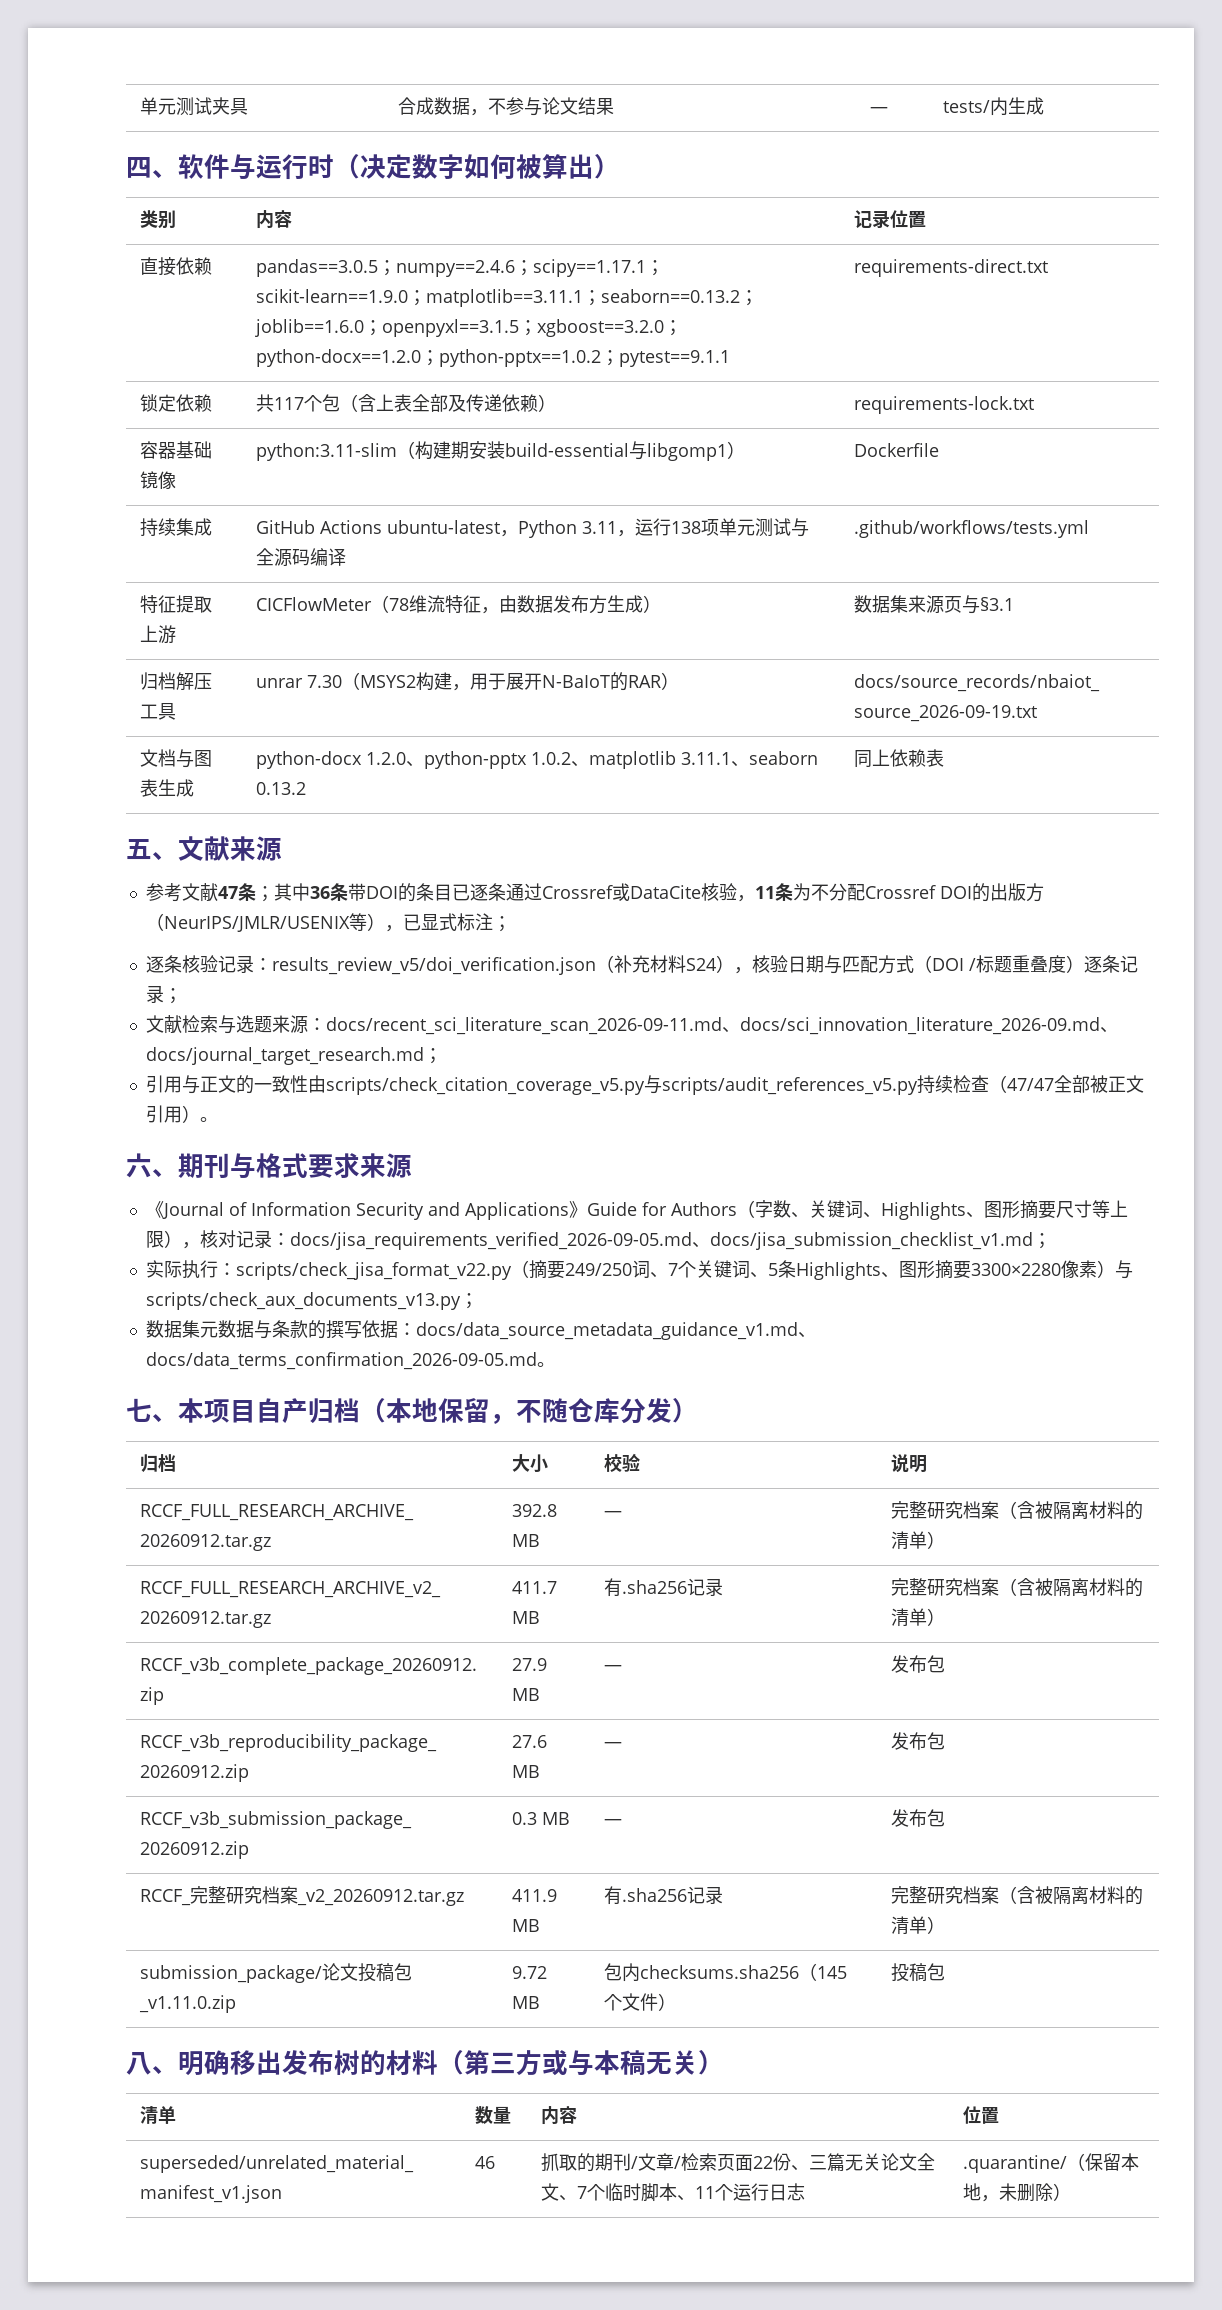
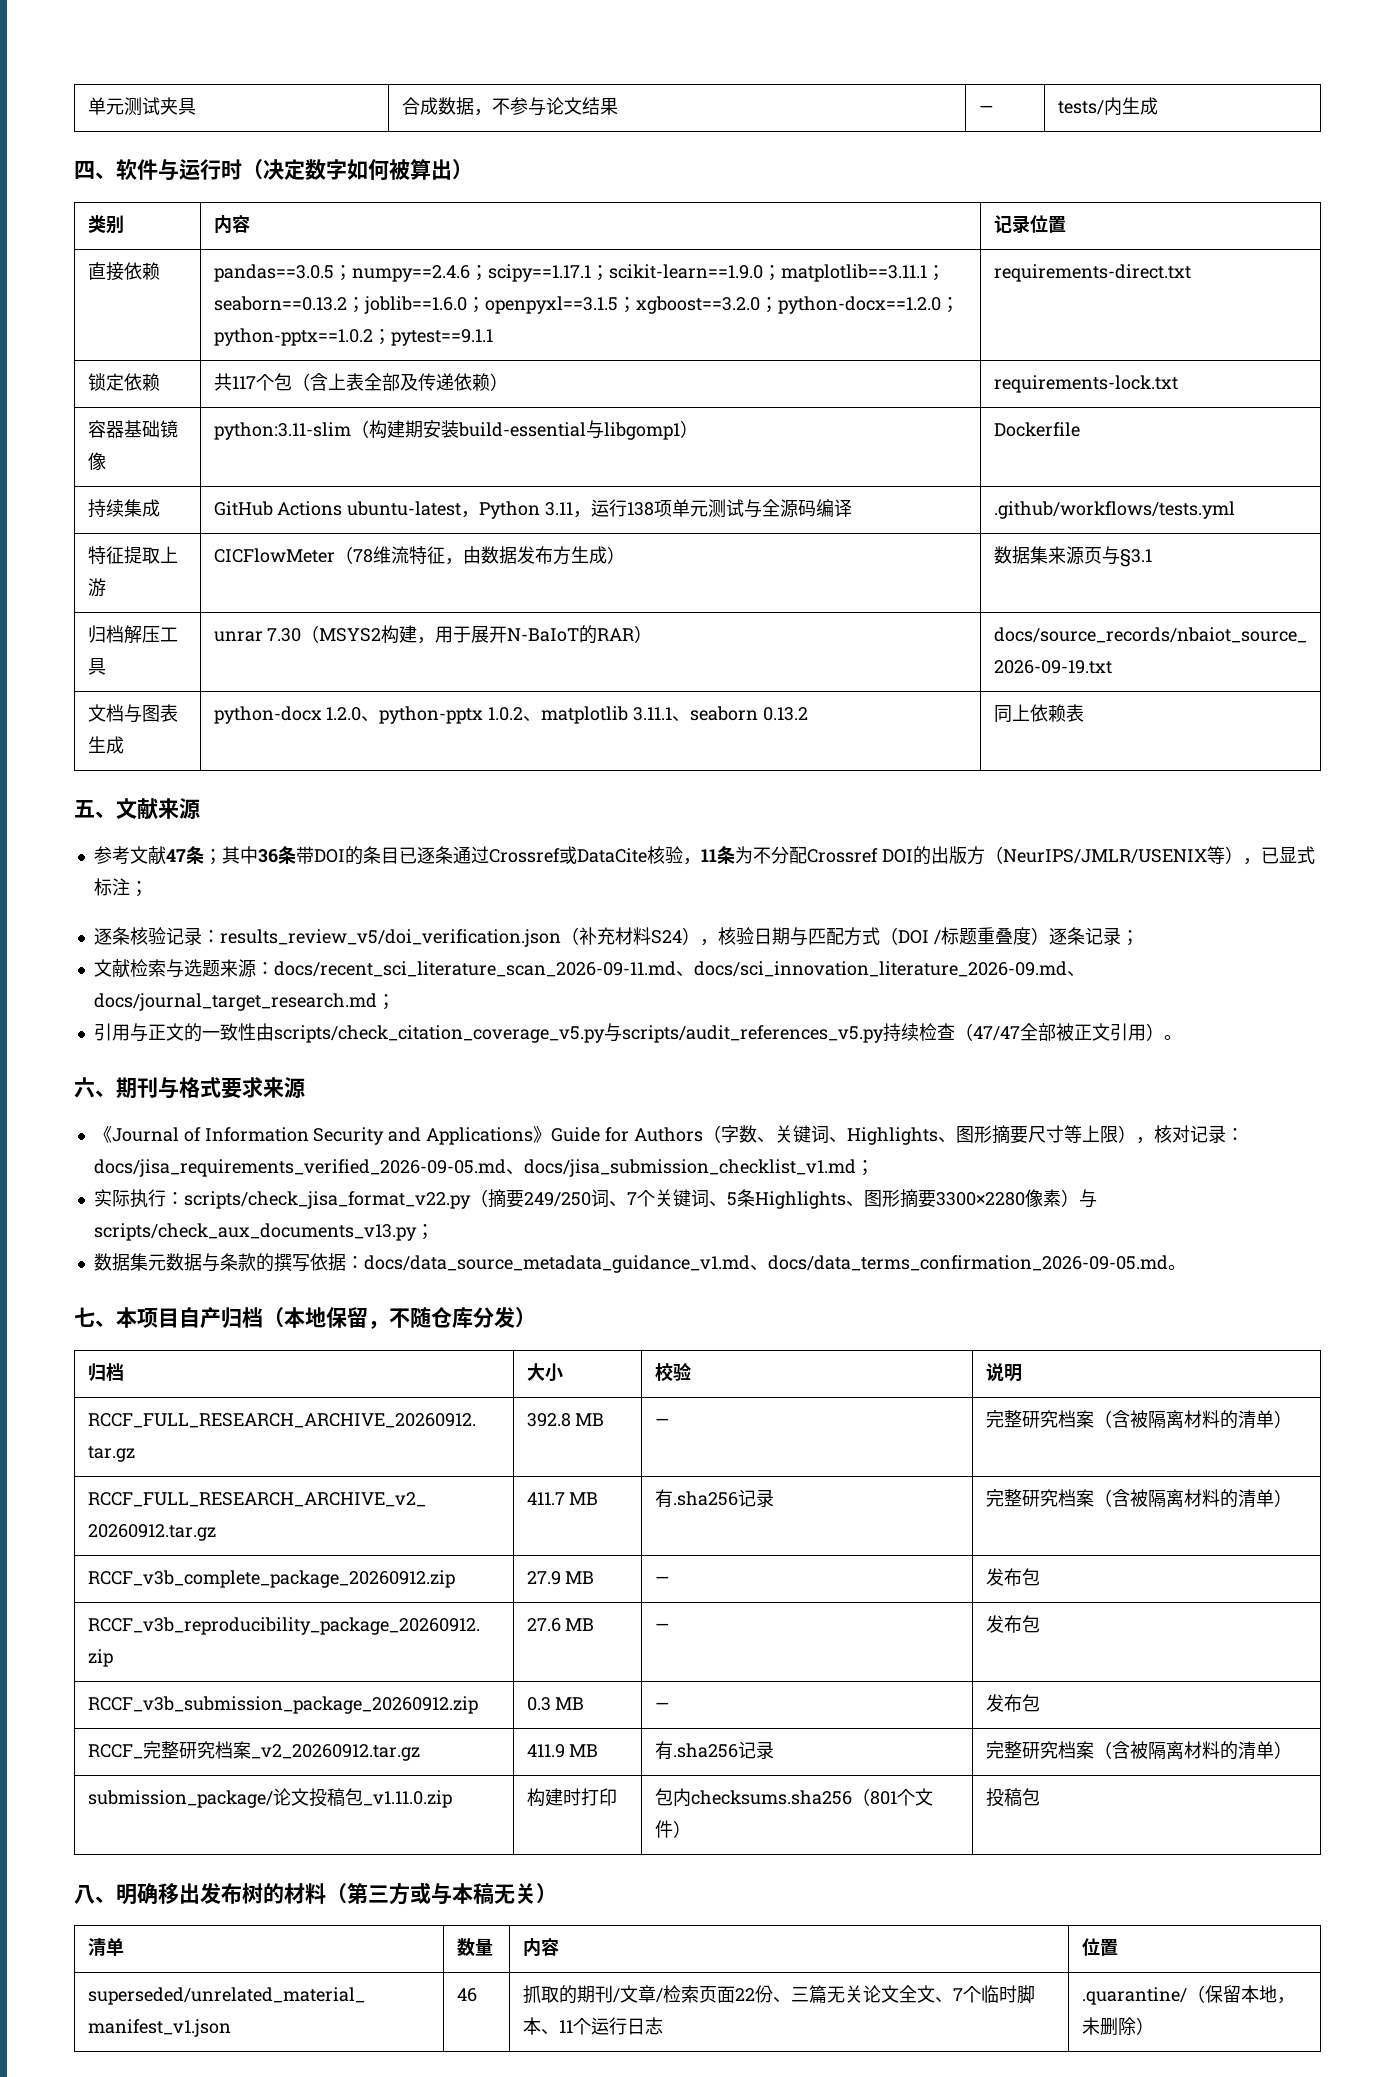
[512,1966,548,1979] [512,1996,541,2009] 9.72 MB -> [526,1788,617,1807] 构建时打印
[817,1966,848,1979] 145 -> [869,1791,897,1805] 801

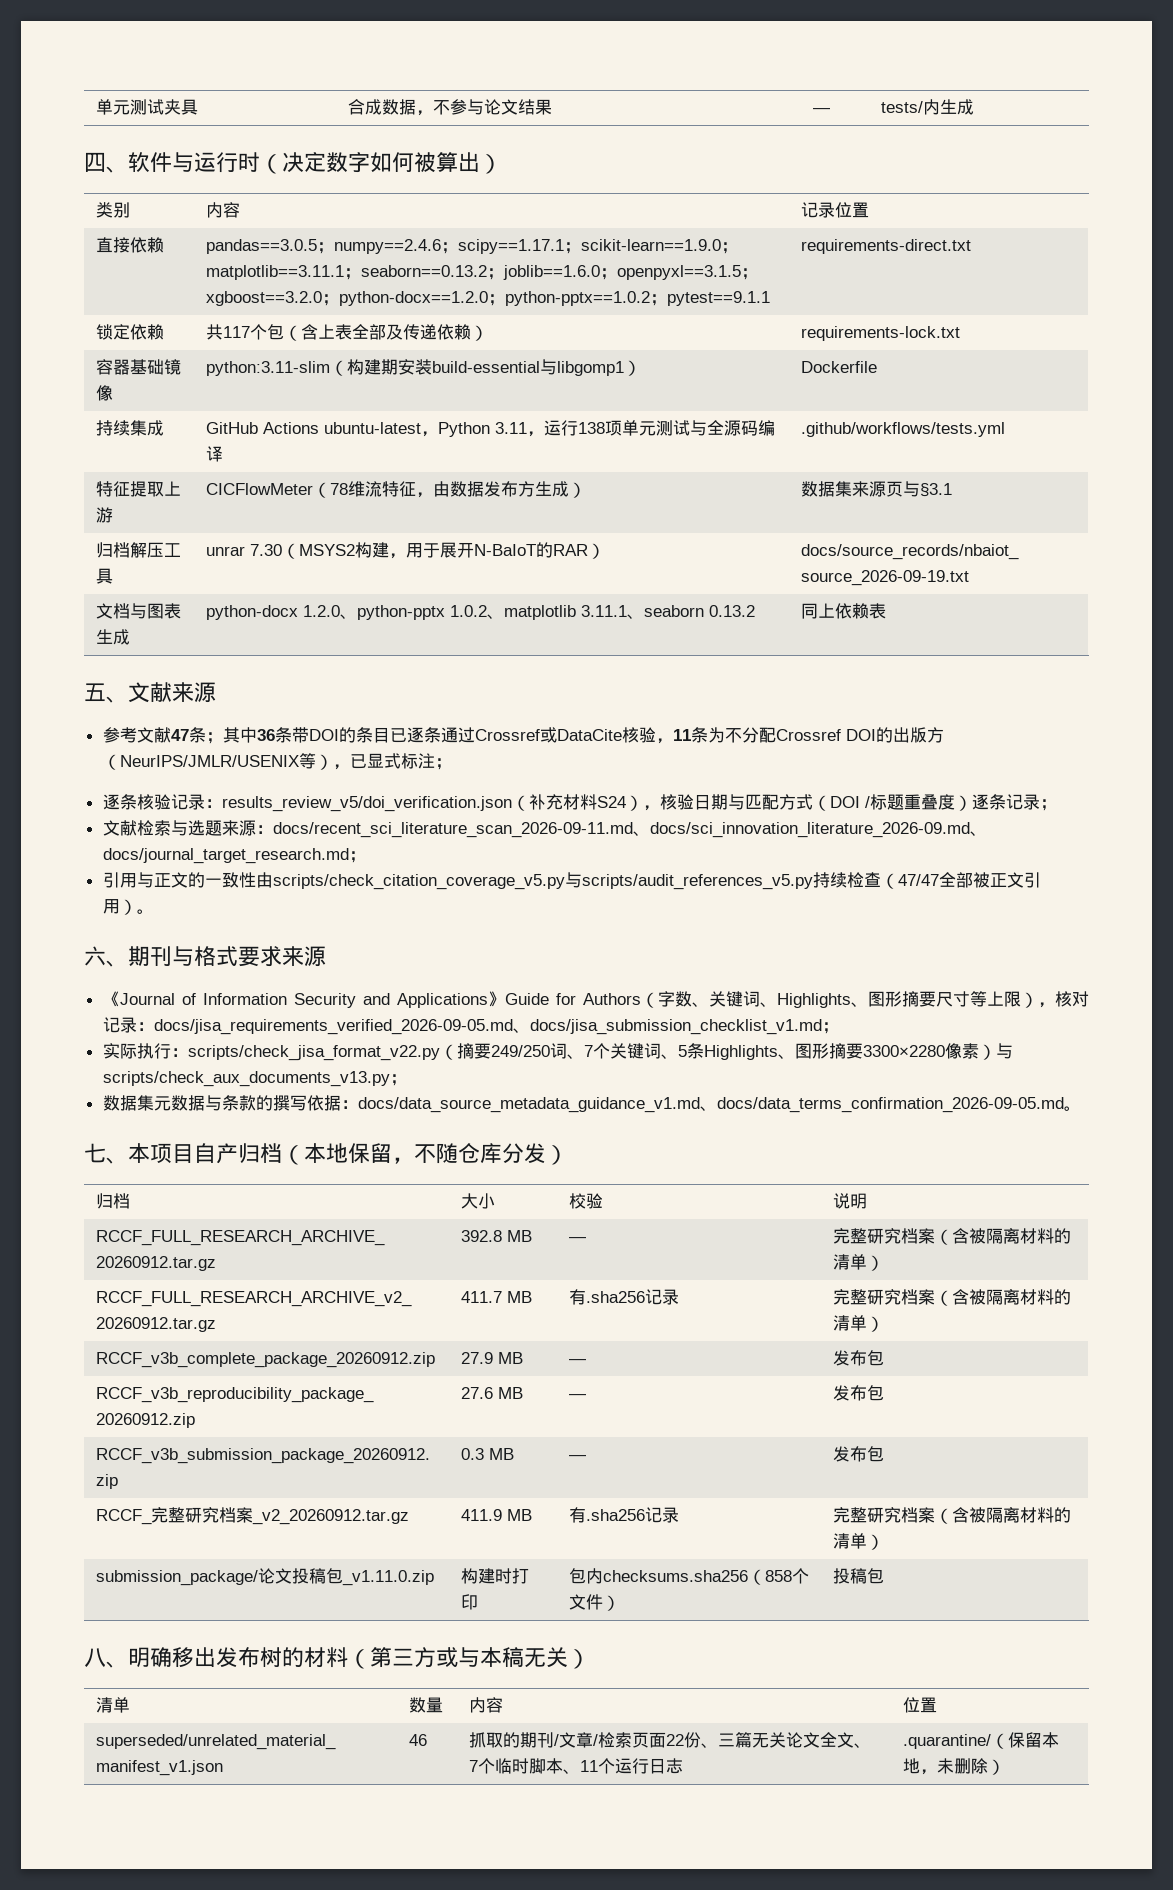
[869,1791,897,1805] 801 -> [765,1570,793,1582] 858

